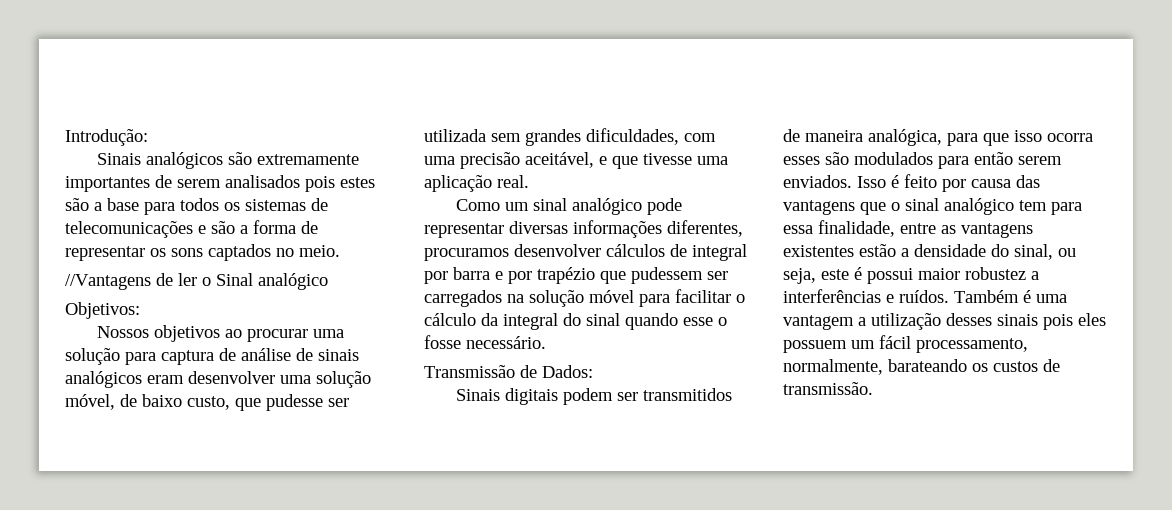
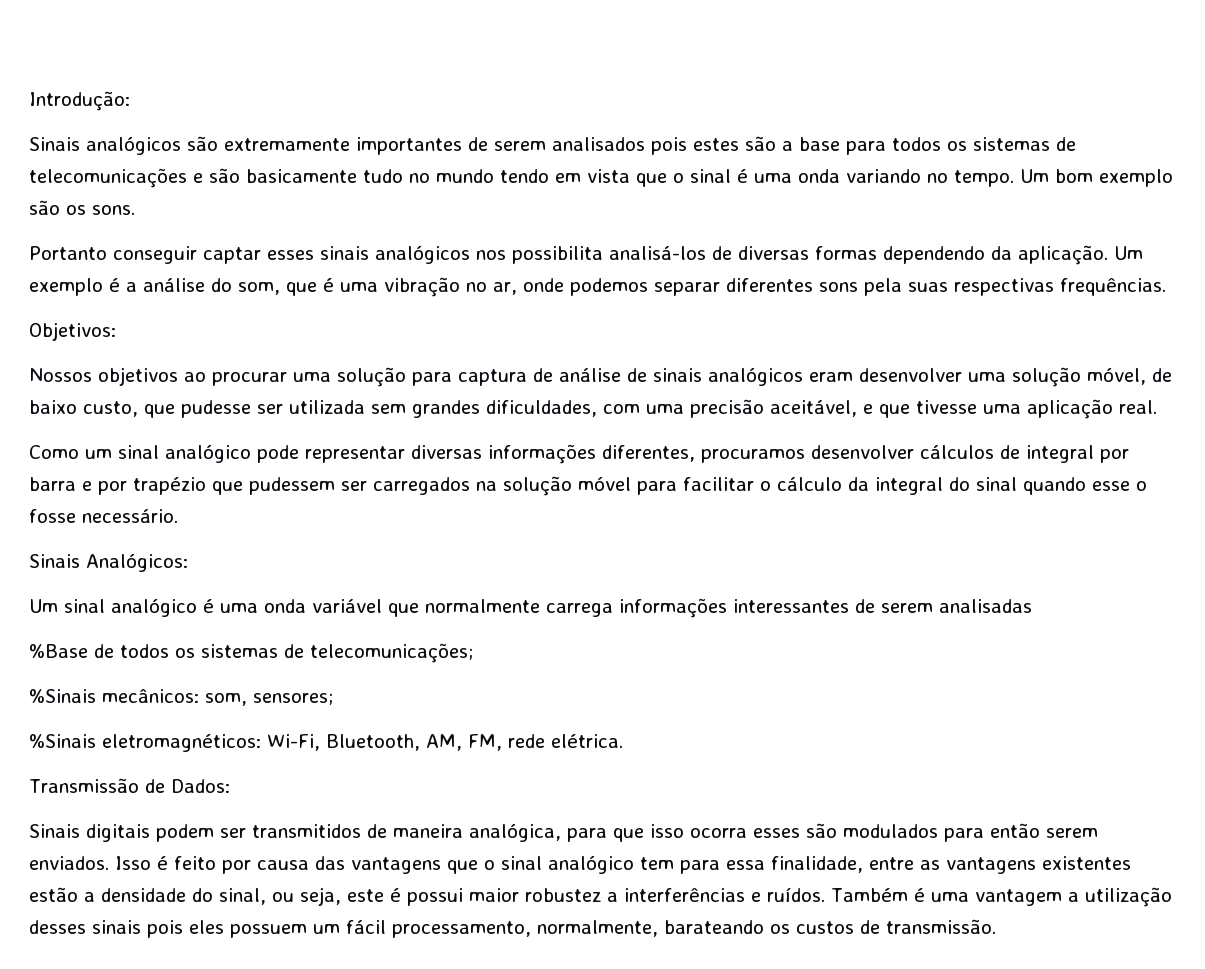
[240,220,318,234] [65,244,340,261] [65,273,328,290] a forma de representar os sons captados no meio. // //Vantagens de ler o Sinal analógico -> [246,169,1173,187] [29,200,135,215] [29,245,1143,265] [29,277,1166,297] basicamente tudo no mundo tendo em vista que o sinal é uma onda variando no tempo. Um bom exemplo são os sons. // Portanto conseguir captar esses sinais analógicos nos possibilita analisá-los de diversas formas dependendo da aplicação. Um exemplo é a análise do som, que é uma vibração no ar, onde podemos separar diferentes sons pela suas respectivas frequências.
(546, 342) none -> [29,553,188,572] [29,598,1032,618] [29,643,473,663] [29,689,333,706] [29,734,623,752] // Sinais Analógicos: // Um sinal analógico é uma onda variável que normalmente carrega informações interessantes de serem analisadas // %Base de todos os sistemas de telecomunicações; // %Sinais mecânicos: som, sensores; // %Sinais eletromagnéticos: Wi-Fi, Bluetooth, AM, FM, rede elétrica.

